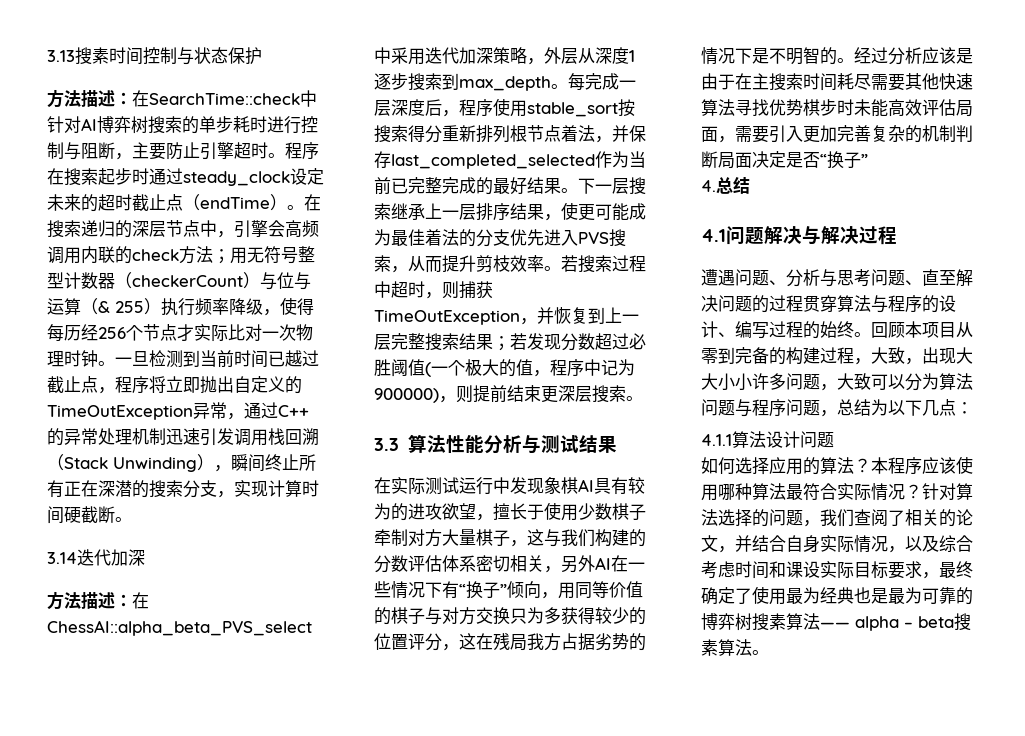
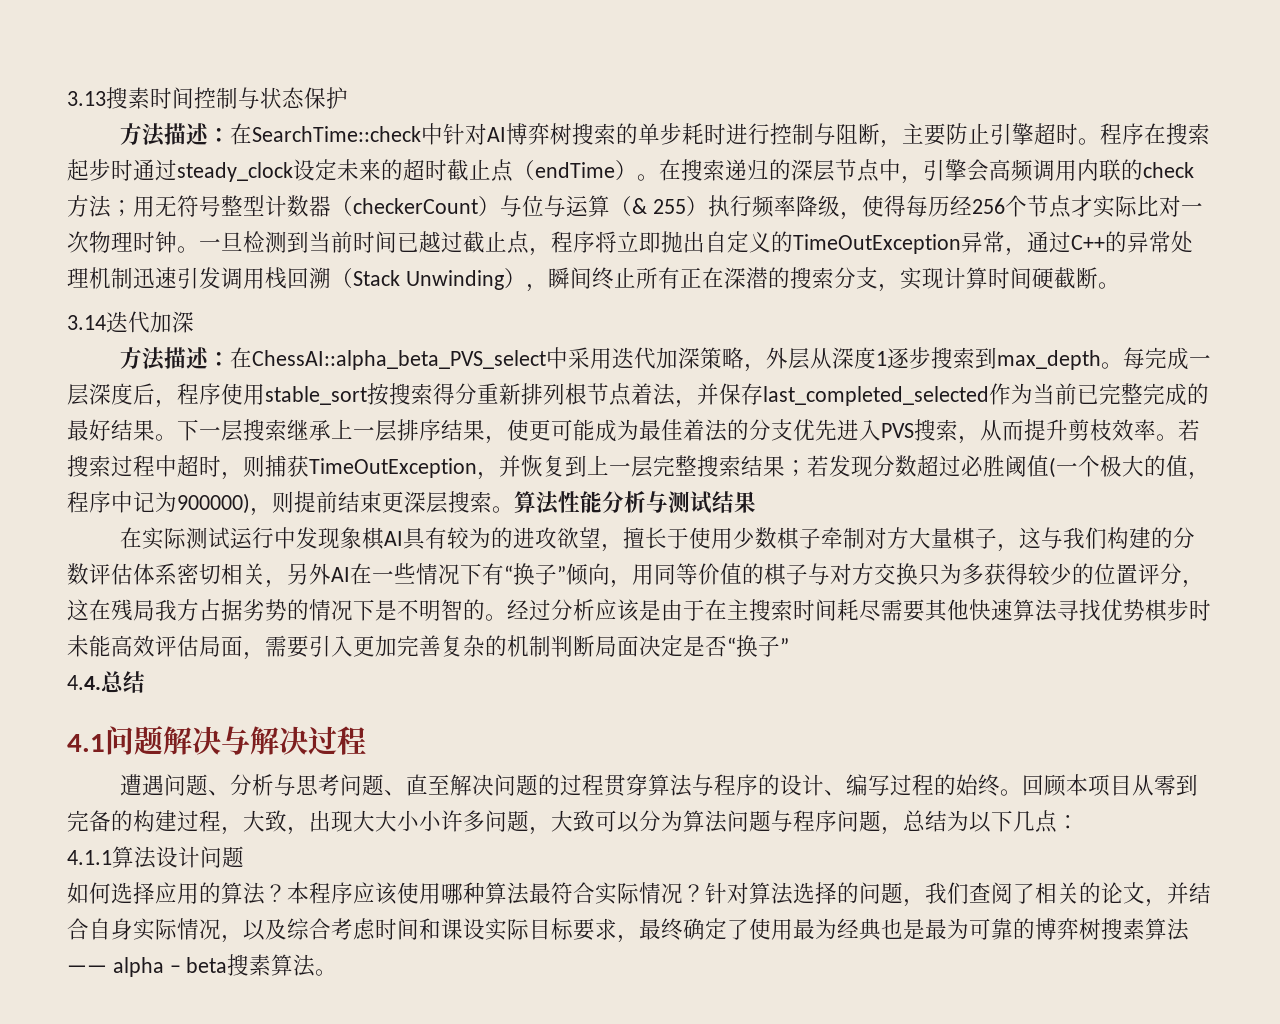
[374,438,399,451] // 3.3 -> (514, 509) none
[701,180,716,192] 4. -> [67,675,101,690] 4.4.

